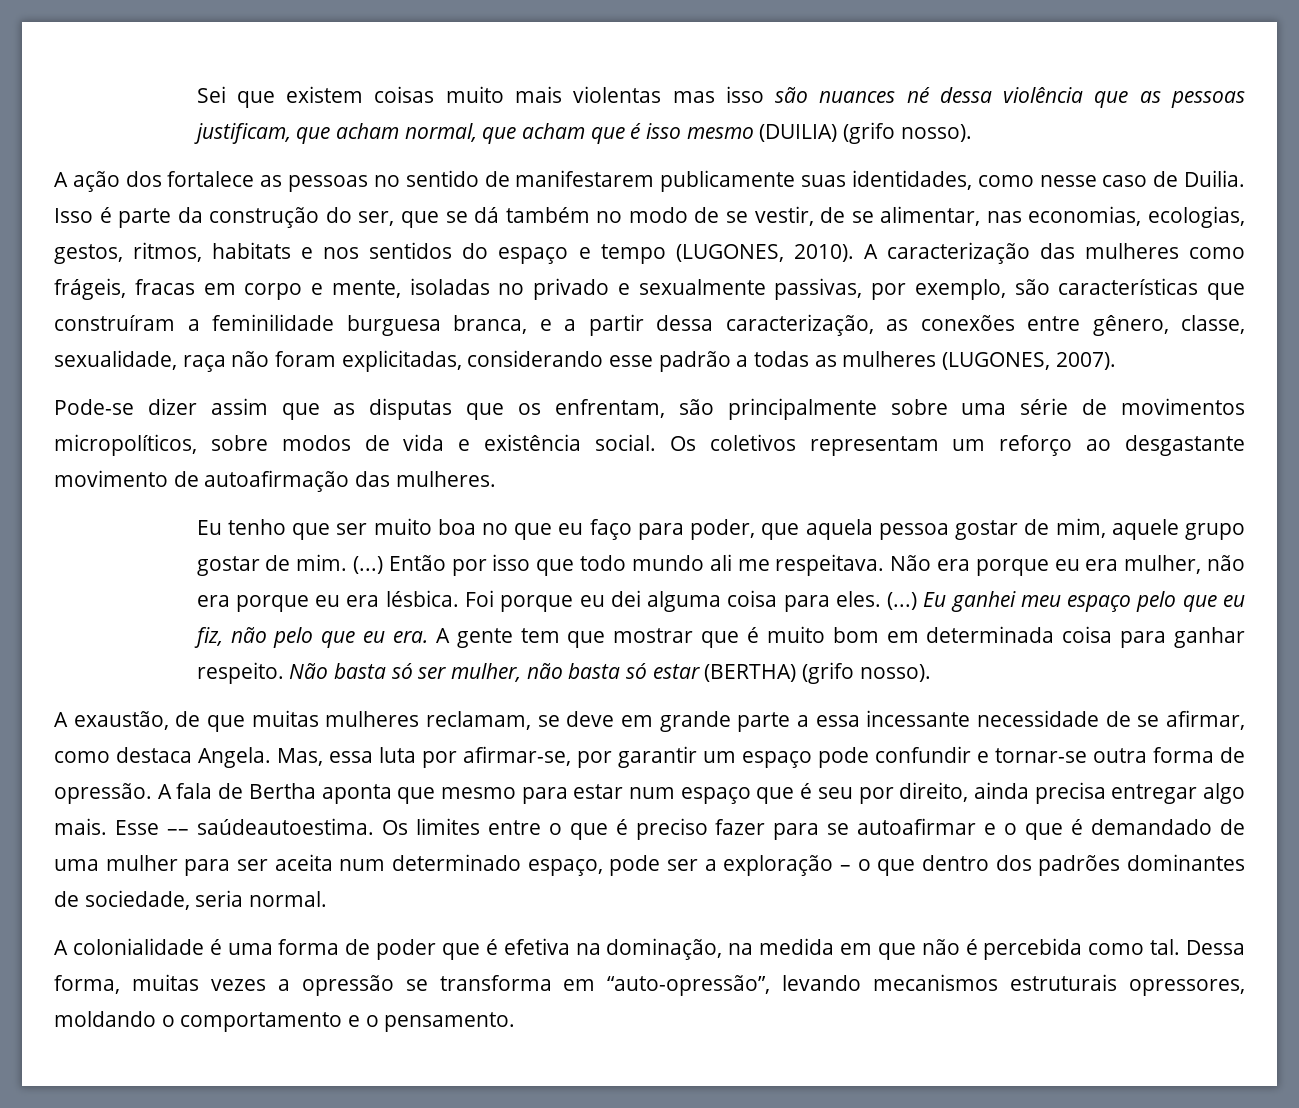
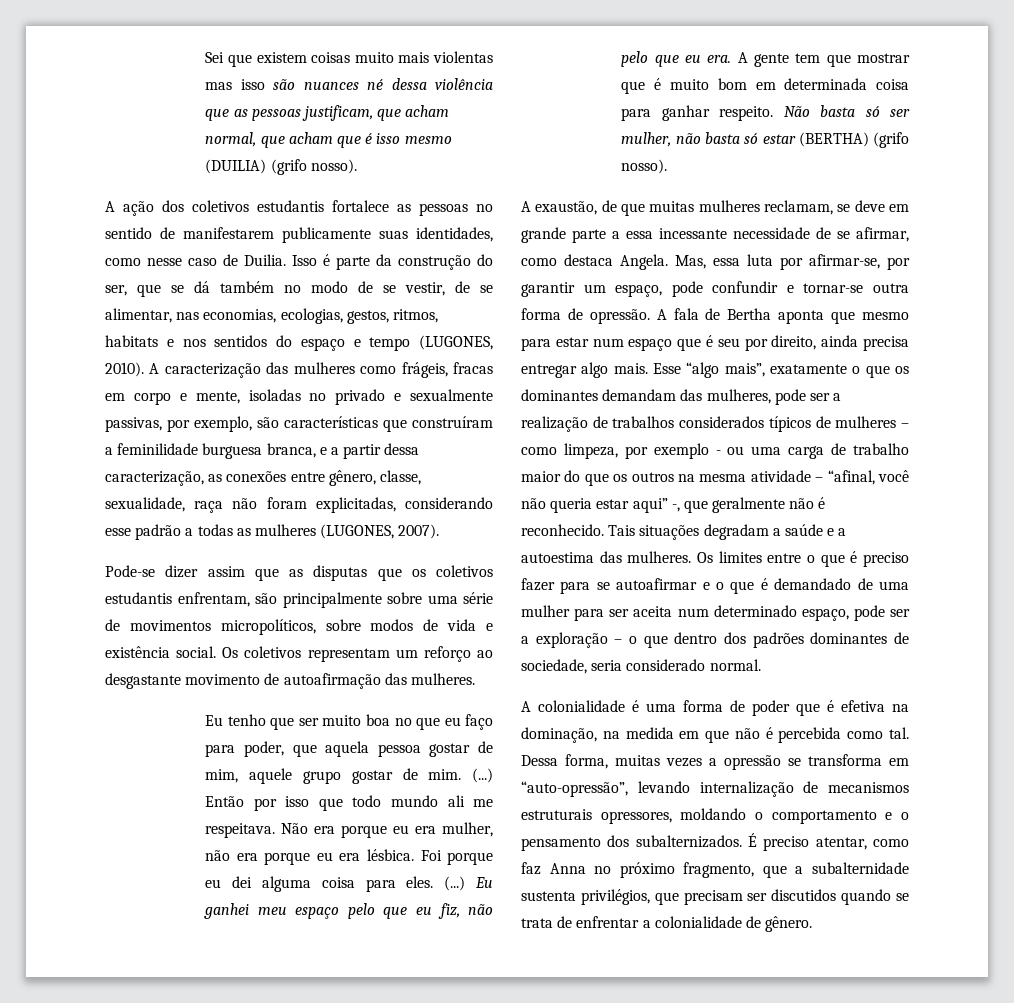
(162, 179) none -> [192,200,324,212] coletivos estudantis
(542, 409) none -> [436,565,493,577] [105,592,172,604] coletivos estudantis
[742,751,812,768] espaço -> [615,284,663,297] espaço,
[166,818,374,835] –– saúdeautoestima. -> [686,362,909,378] [521,389,842,405] [521,416,909,432] [521,443,909,459] [521,470,909,486] [521,497,826,513] [521,524,847,540] [521,551,692,563] “algo mais”, exatamente o que os dominantes demandam das mulheres, pode ser a realização de trabalhos considerados típicos de mulheres – como limpeza, por exemplo - ou uma carga de trabalho maior do que os outros na mesma atividade – “afinal, você não queria estar aqui” -, que geralmente não é reconhecido. Tais situações degradam a saúde e a autoestima das mulheres.
(244, 898) none -> [626,659,706,671] considerado
(862, 983) none -> [699,781,819,797] internalização de
[384,1012,516,1032] pensamento. -> [521,833,909,851] [521,862,909,878] [521,889,909,905] [521,916,813,932] pensamento dos subalternizados. É preciso atentar, como faz Anna no próximo fragmento, que a subalternidade sustenta privilégios, que precisam ser discutidos quando se trata de enfrentar a colonialidade de gênero.

